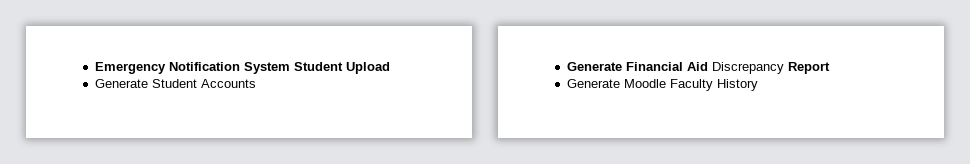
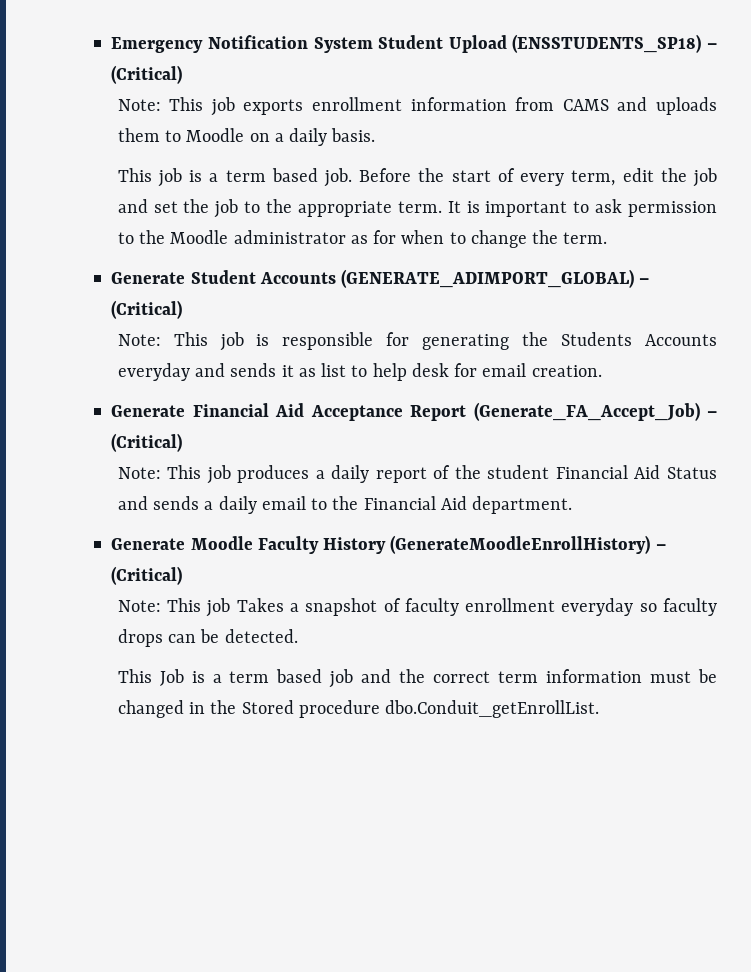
[95,79,257,88] // Generate Student Accounts -> [512,34,718,53] [111,65,183,84] [117,97,717,116] [117,128,376,146] [117,168,717,187] [117,199,717,218] [117,230,608,248] [111,269,650,288] [111,300,183,319] [117,332,717,351] [117,363,602,381] (ENSSTUDENTS_SP18) – (Critical) // Note: This job exports enrollment information from CAMS and uploads them to Moodle on a daily basis. // This job is a term based job. Before the start of every term, edit the job and set the job to the appropriate term. It is important to ask permission to the Moodle administrator as for when to change the term. // Generate Student Accounts (GENERATE_ADIMPORT_GLOBAL) – (Critical) // Note: This job is responsible for generating the Students Accounts everyday and sends it as list to help desk for email creation.
[712,62,785,74] Discrepancy -> [310,405,403,421] Acceptance
[567,79,759,91] // Generate Moodle Faculty History -> [473,402,717,421] [111,433,183,452] [117,465,717,484] [117,496,573,514] [111,535,666,554] [111,566,183,585] [117,598,717,617] [117,629,298,647] [117,669,717,688] [117,700,600,718] (Generate_FA_Accept_Job) – (Critical) // Note: This job produces a daily report of the student Financial Aid Status and sends a daily email to the Financial Aid department. // Generate Moodle Faculty History (GenerateMoodleEnrollHistory) – (Critical) // Note: This job Takes a snapshot of faculty enrollment everyday so faculty drops can be detected. // This Job is a term based job and the correct term information must be changed in the Stored procedure dbo.Conduit_getEnrollList.

